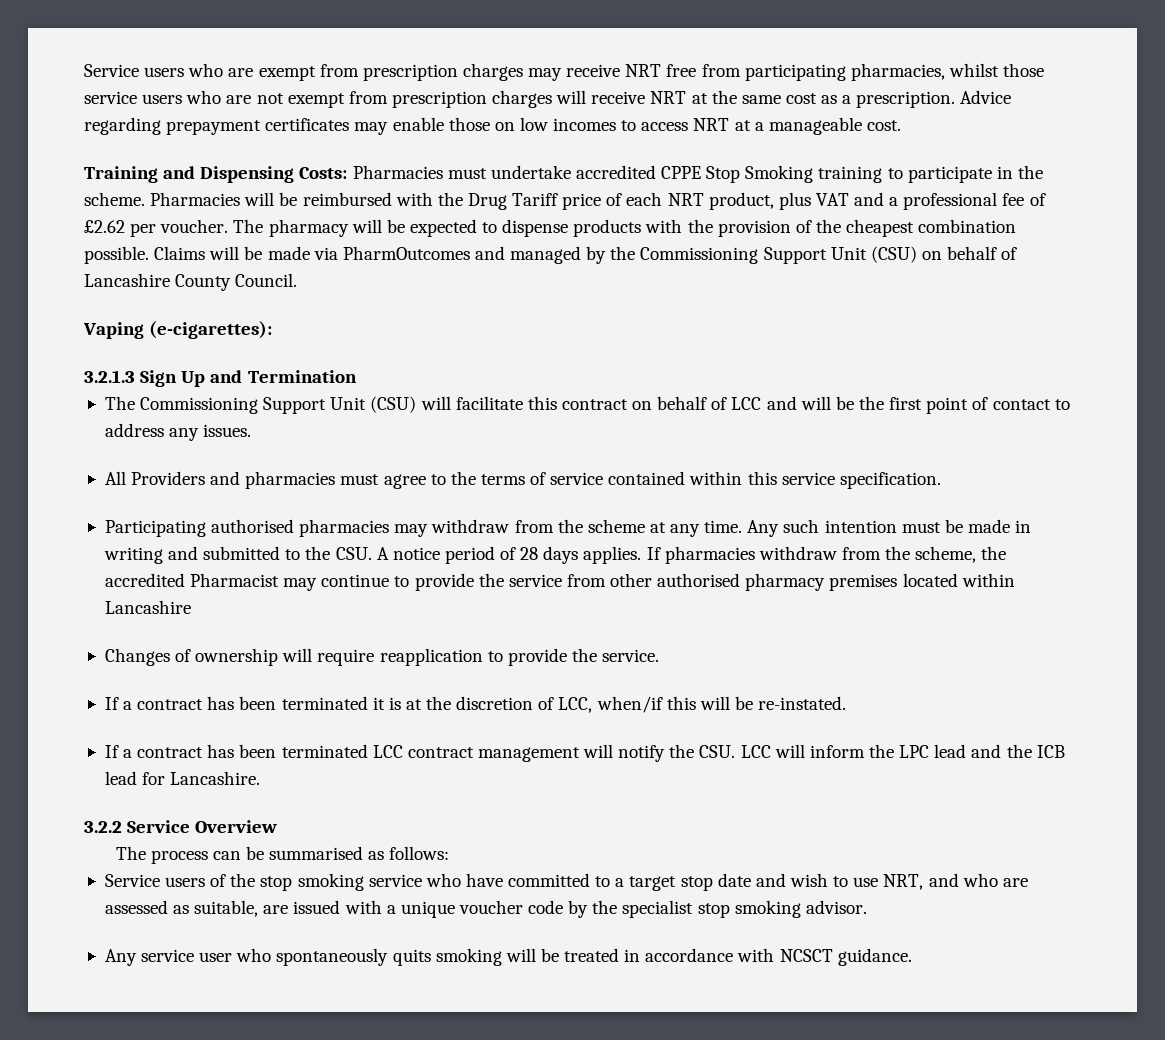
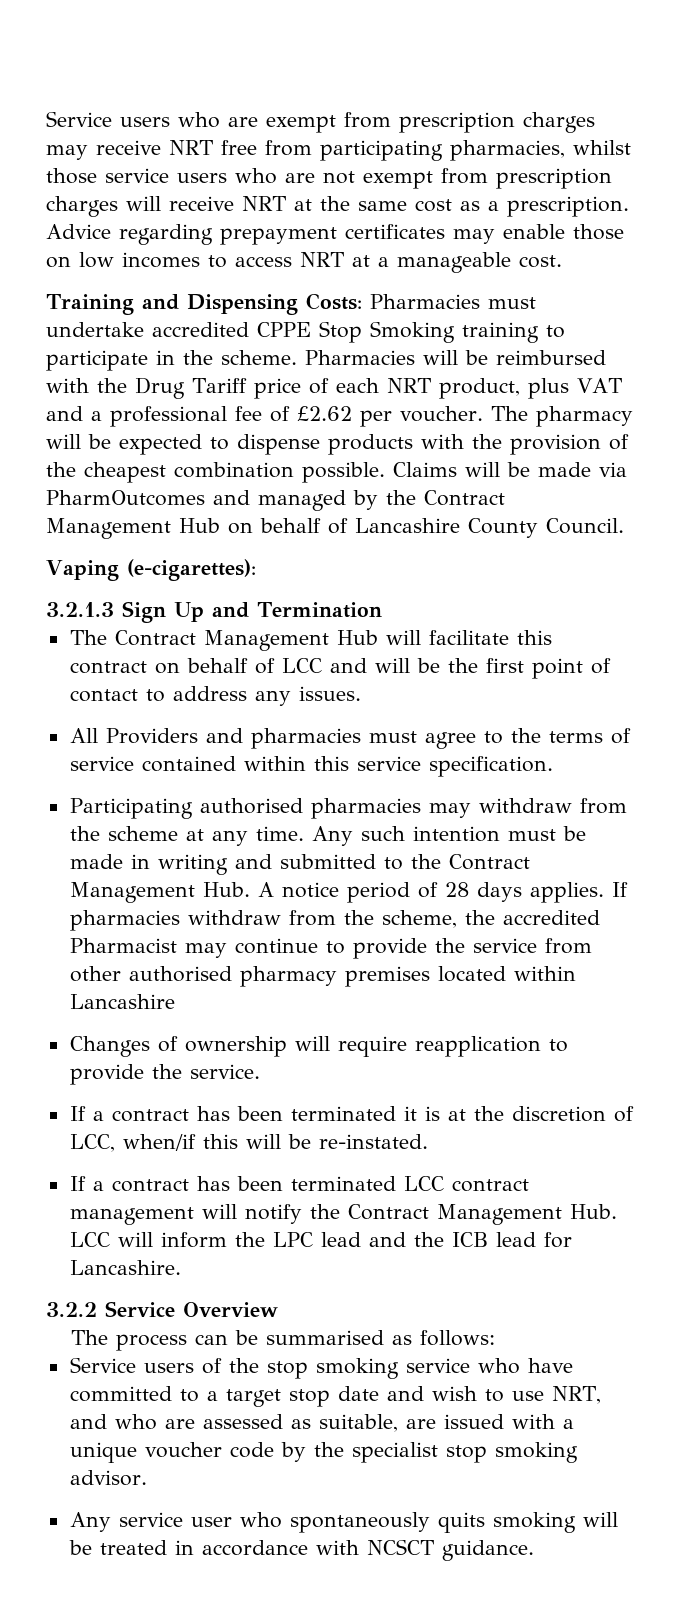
[640,246,917,264] Commissioning Support Unit (CSU) -> [424,490,505,506] [46,518,220,539] Contract Management Hub
[140,396,417,414] Commissioning Support Unit (CSU) -> [114,630,378,651] Contract Management Hub
[335,547,372,560] CSU. -> [448,854,530,870] [69,882,250,903] Contract Management Hub.
[699,745,736,758] CSU. -> [347,1204,617,1225] Contract Management Hub.

